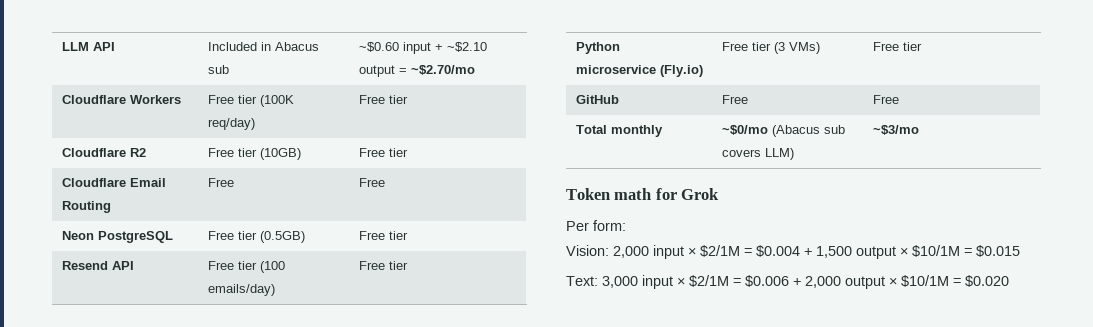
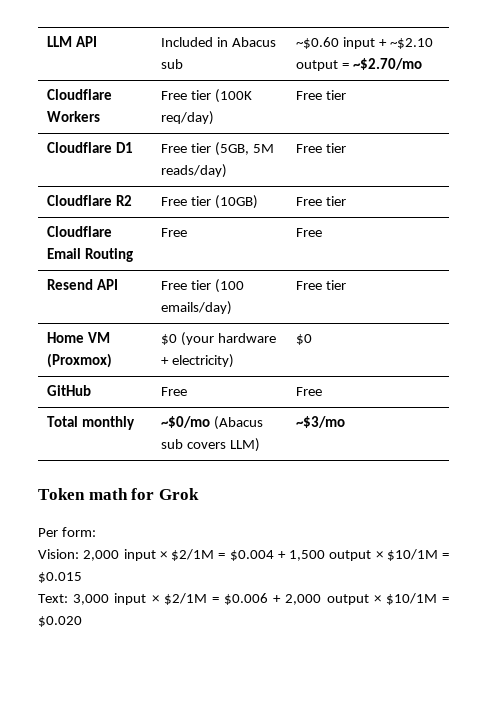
(408, 99) none -> [47,142,134,153] [161,142,275,156] [161,164,228,178] [296,143,347,153] // Cloudflare D1 | Free tier (5GB, 5M reads/day) | Free tier
[61,231,173,243] [207,231,305,243] [358,231,408,240] // Neon PostgreSQL | Free tier (0.5GB) | Free tier -> (323, 232) none
[575,42,620,54] [575,65,703,77] [721,42,820,54] [872,42,922,51] Python microservice (Fly.io) | Free tier (3 VMs) | Free tier -> [47,332,111,343] [47,353,113,368] [161,332,277,346] [161,354,235,368] [296,334,313,345] Home VM (Proxmox) | $0 (your hardware + electricity) | $0

